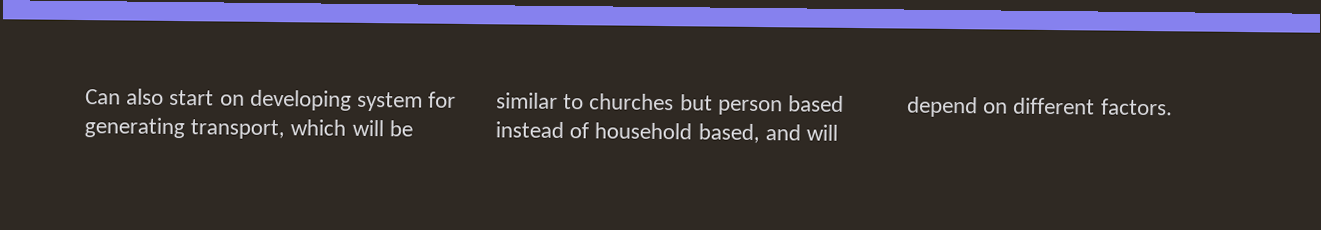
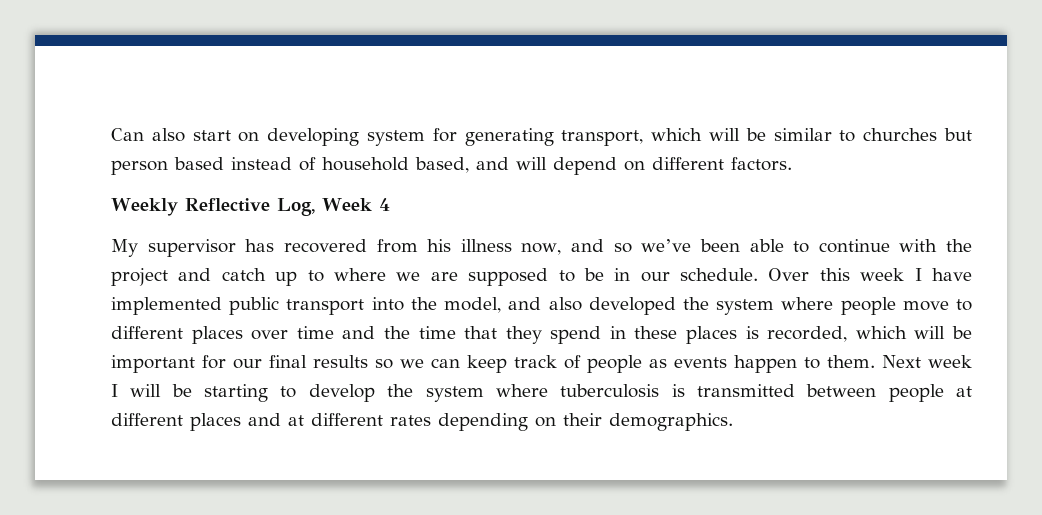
(1173, 107) none -> [111,198,390,216] [111,239,972,257] [111,268,973,286] [111,297,972,315] [111,326,973,344] [111,355,972,373] [111,384,973,402] [111,413,733,431] // Weekly Reflective Log, Week 4 // My supervisor has recovered from his illness now, and so we’ve been able to continue with the project and catch up to where we are supposed to be in our schedule. Over this week I have implemented public transport into the model, and also developed the system where people move to different places over time and the time that they spend in these places is recorded, which will be important for our final results so we can keep track of people as events happen to them. Next week I will be starting to develop the system where tuberculosis is transmitted between people at different places and at different rates depending on their demographics.

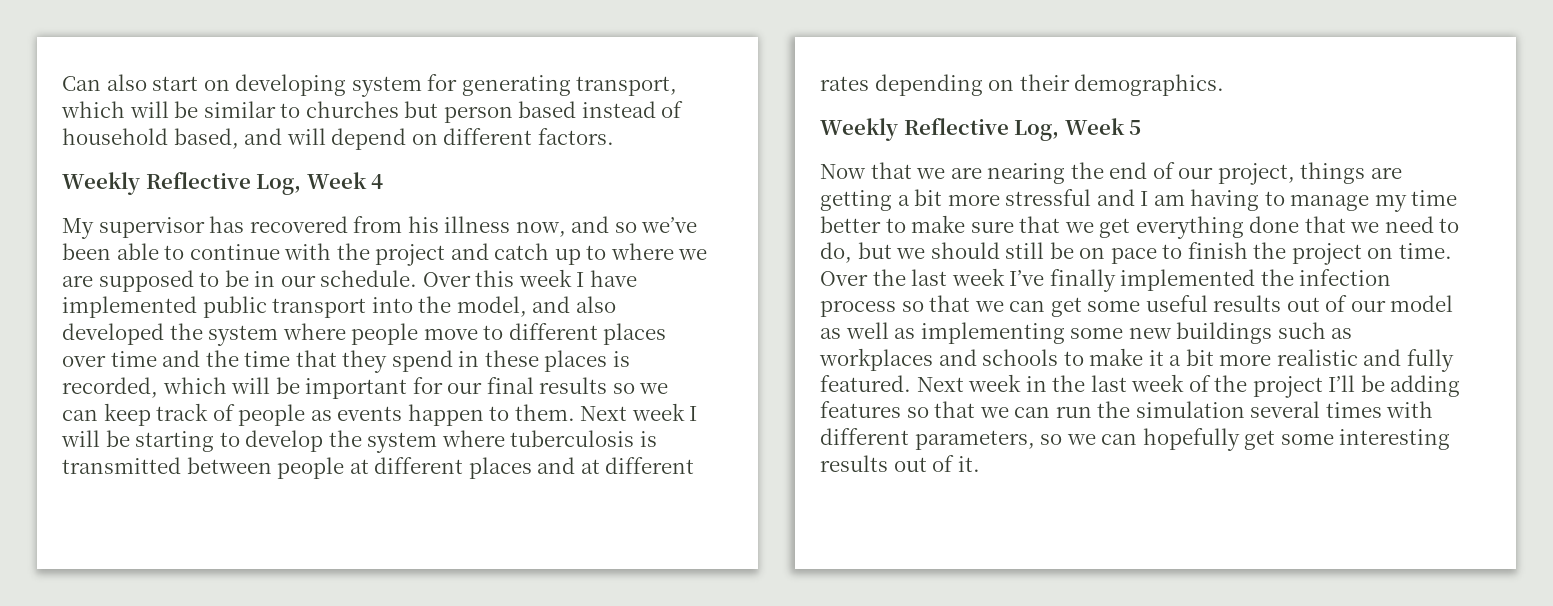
(733, 422) none -> [820,118,1142,141] [820,162,1402,185] [820,189,1458,212] [820,215,1460,239] [820,242,1452,265] [820,268,1392,292] [820,295,1454,317] [820,322,1353,344] [819,348,1454,372] [820,374,1461,398] [820,401,1434,418] [820,428,1451,451] [820,455,980,472] // Weekly Reflective Log, Week 5 // Now that we are nearing the end of our project, things are getting a bit more stressful and I am having to manage my time better to make sure that we get everything done that we need to do, but we should still be on pace to finish the project on time. Over the last week I’ve finally implemented the infection process so that we can get some useful results out of our model as well as implementing some new buildings such as workplaces and schools to make it a bit more realistic and fully featured. Next week in the last week of the project I’ll be adding features so that we can run the simulation several times with different parameters, so we can hopefully get some interesting results out of it.

